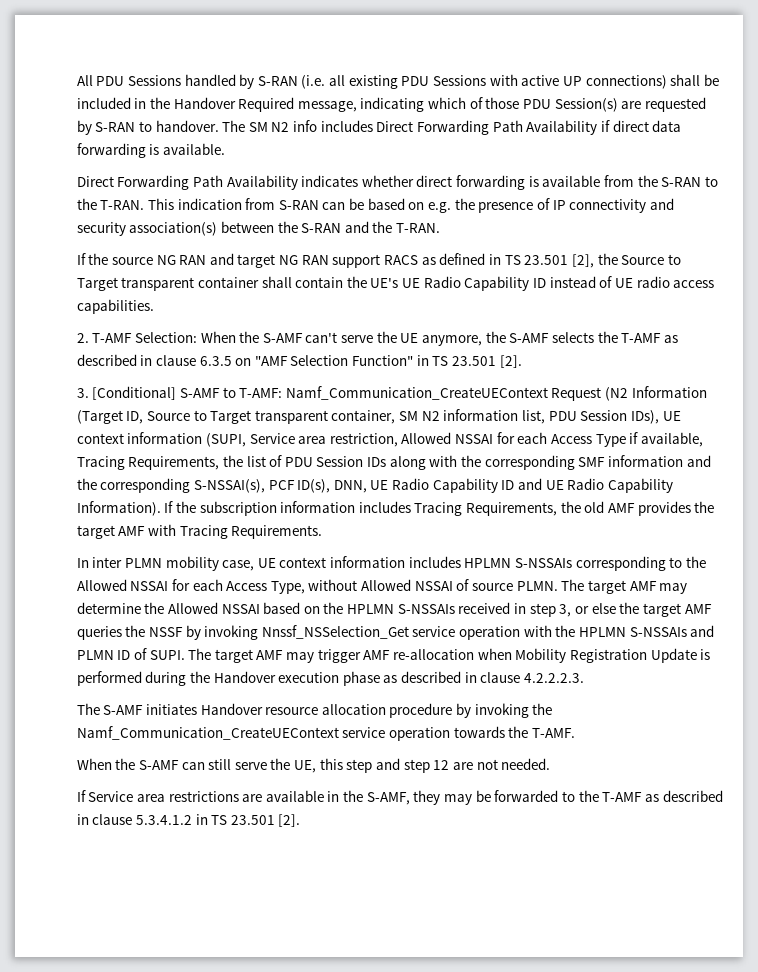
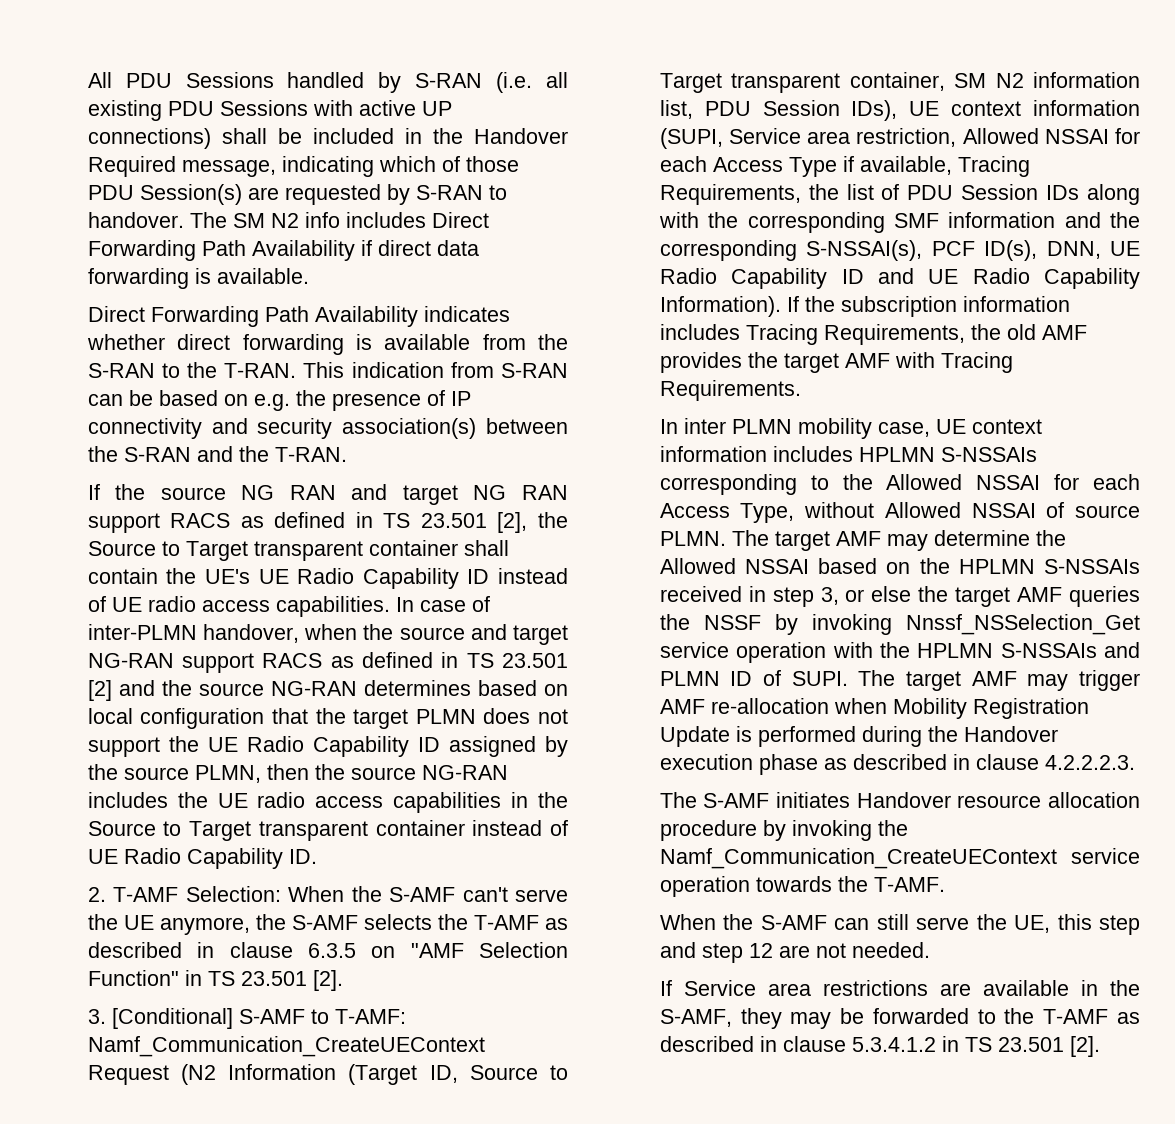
(154, 306) none -> [395,596,490,612] [87,624,569,645] [87,652,568,673] [87,680,568,701] [87,708,568,729] [87,736,568,757] [87,764,508,783] [87,792,568,813] [87,820,569,841] [87,848,317,869] In case of inter-PLMN handover, when the source and target NG-RAN support RACS as defined in TS 23.501 [2] and the source NG-RAN determines based on local configuration that the target PLMN does not support the UE Radio Capability ID assigned by the source PLMN, then the source NG-RAN includes the UE radio access capabilities in the Source to Target transparent container instead of UE Radio Capability ID.

